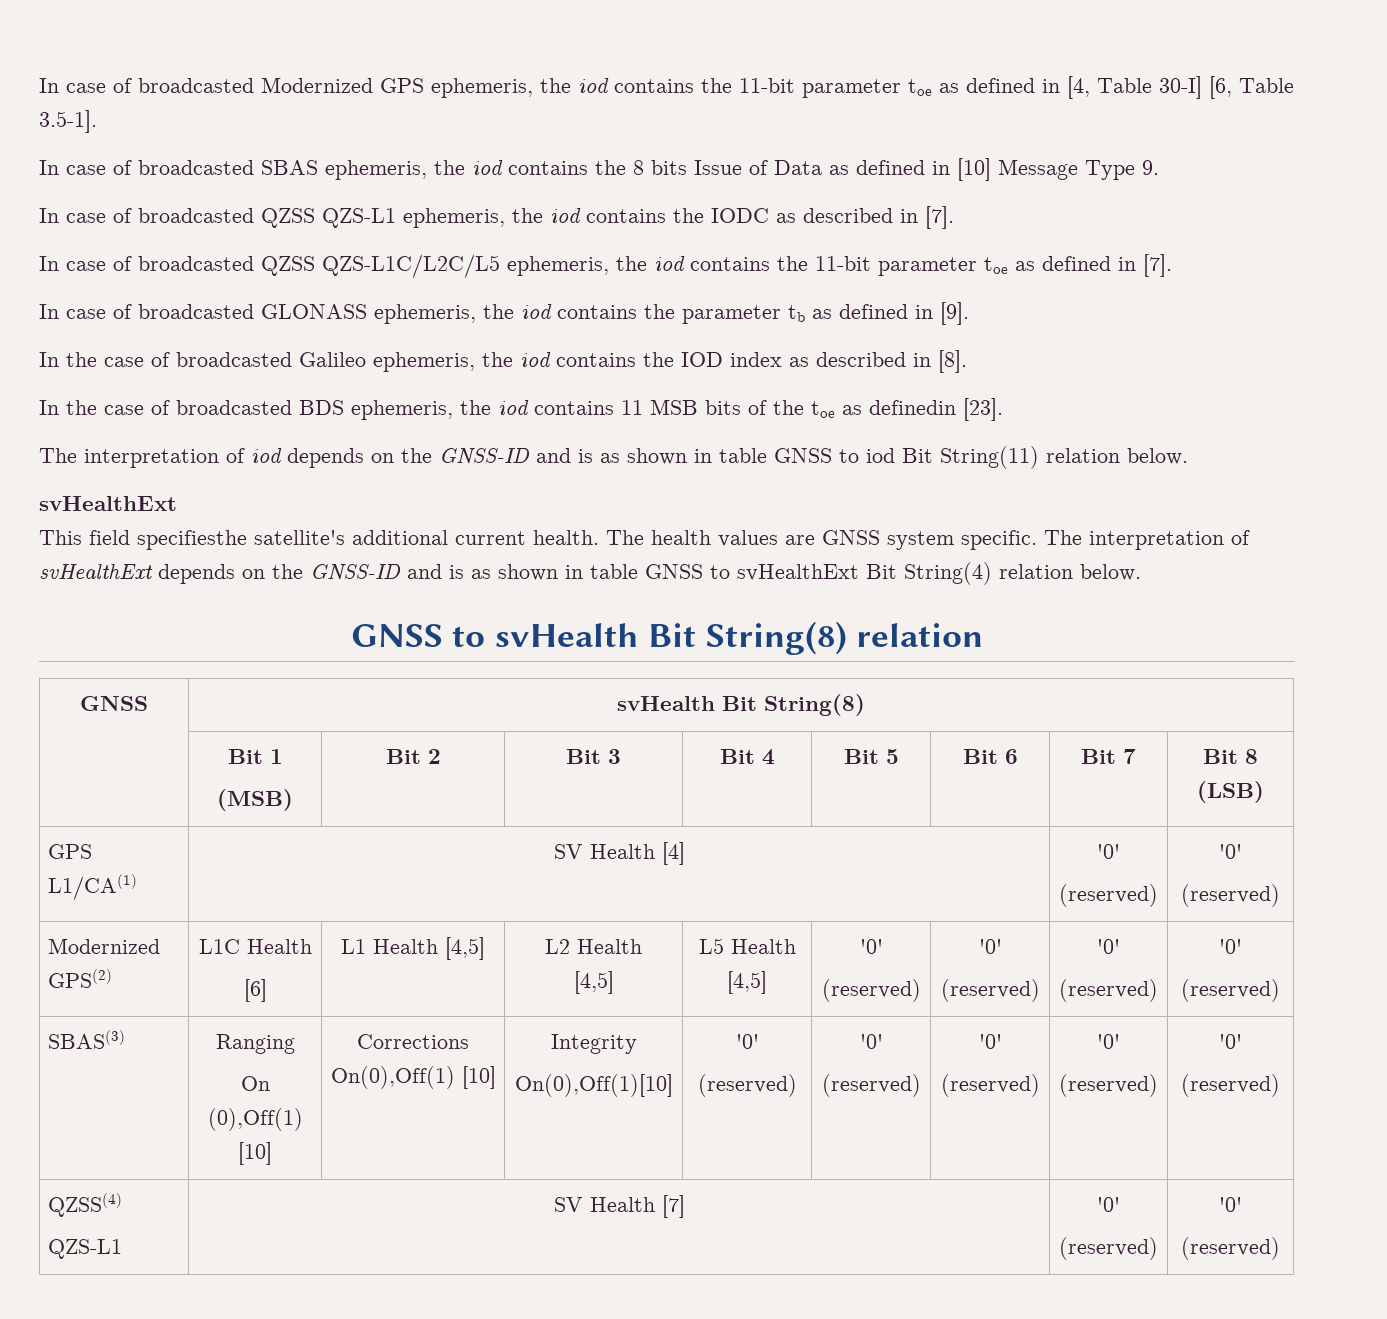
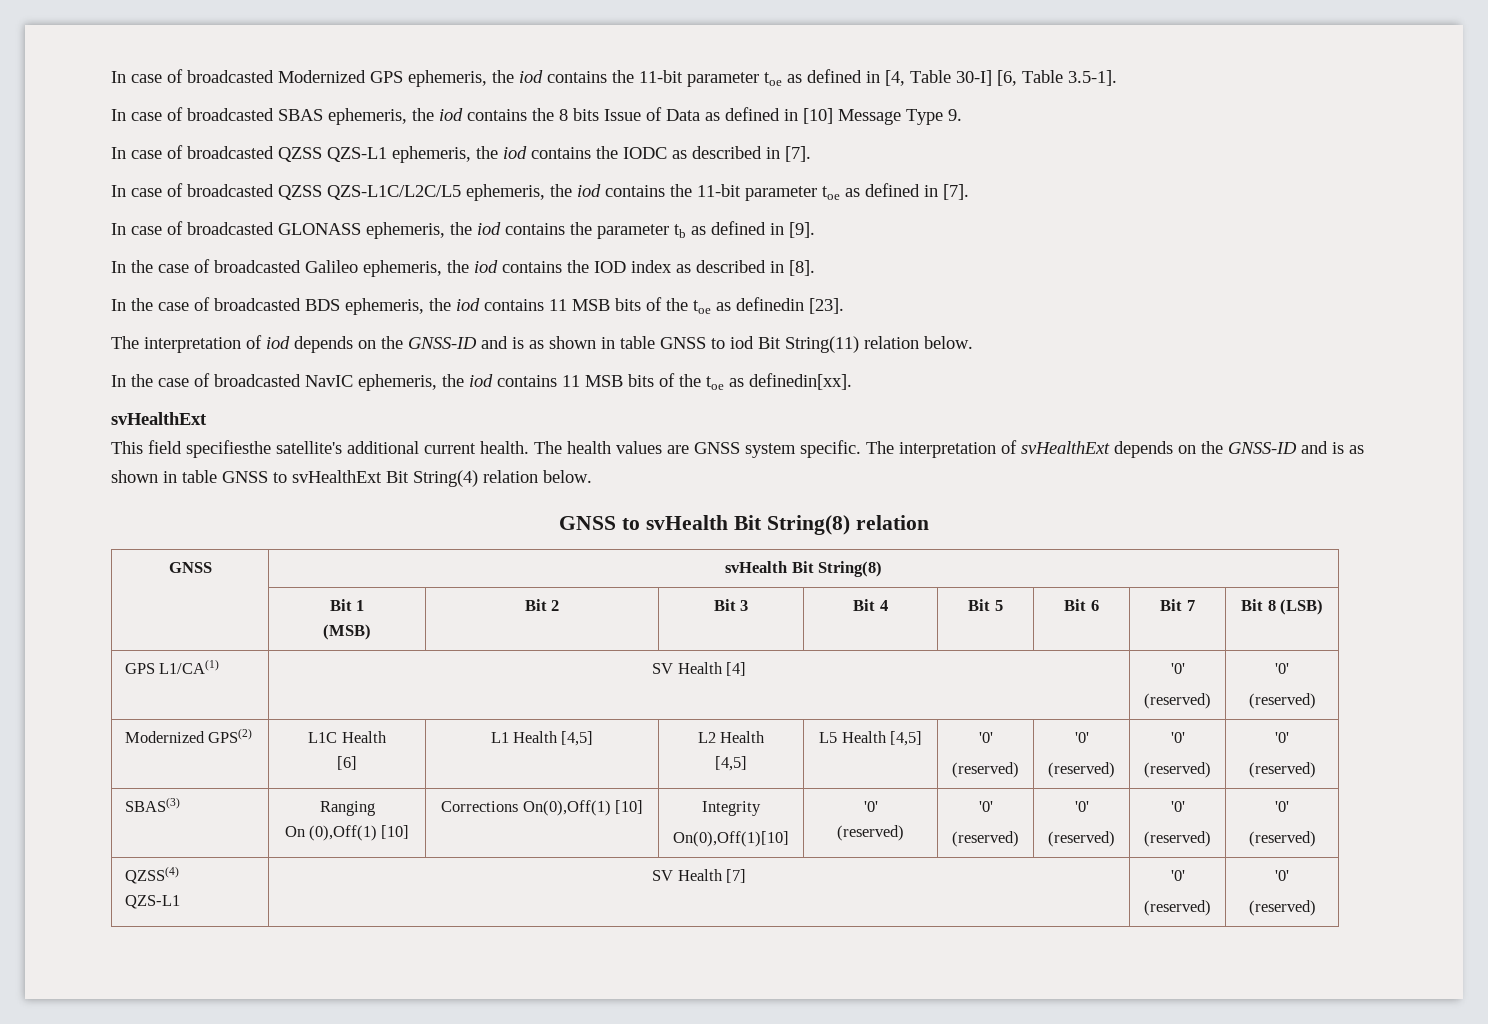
(1188, 456) none -> [111,373,852,391] // In the case of broadcasted NavIC ephemeris, the iod contains 11 MSB bits of the toe as definedin[xx].

